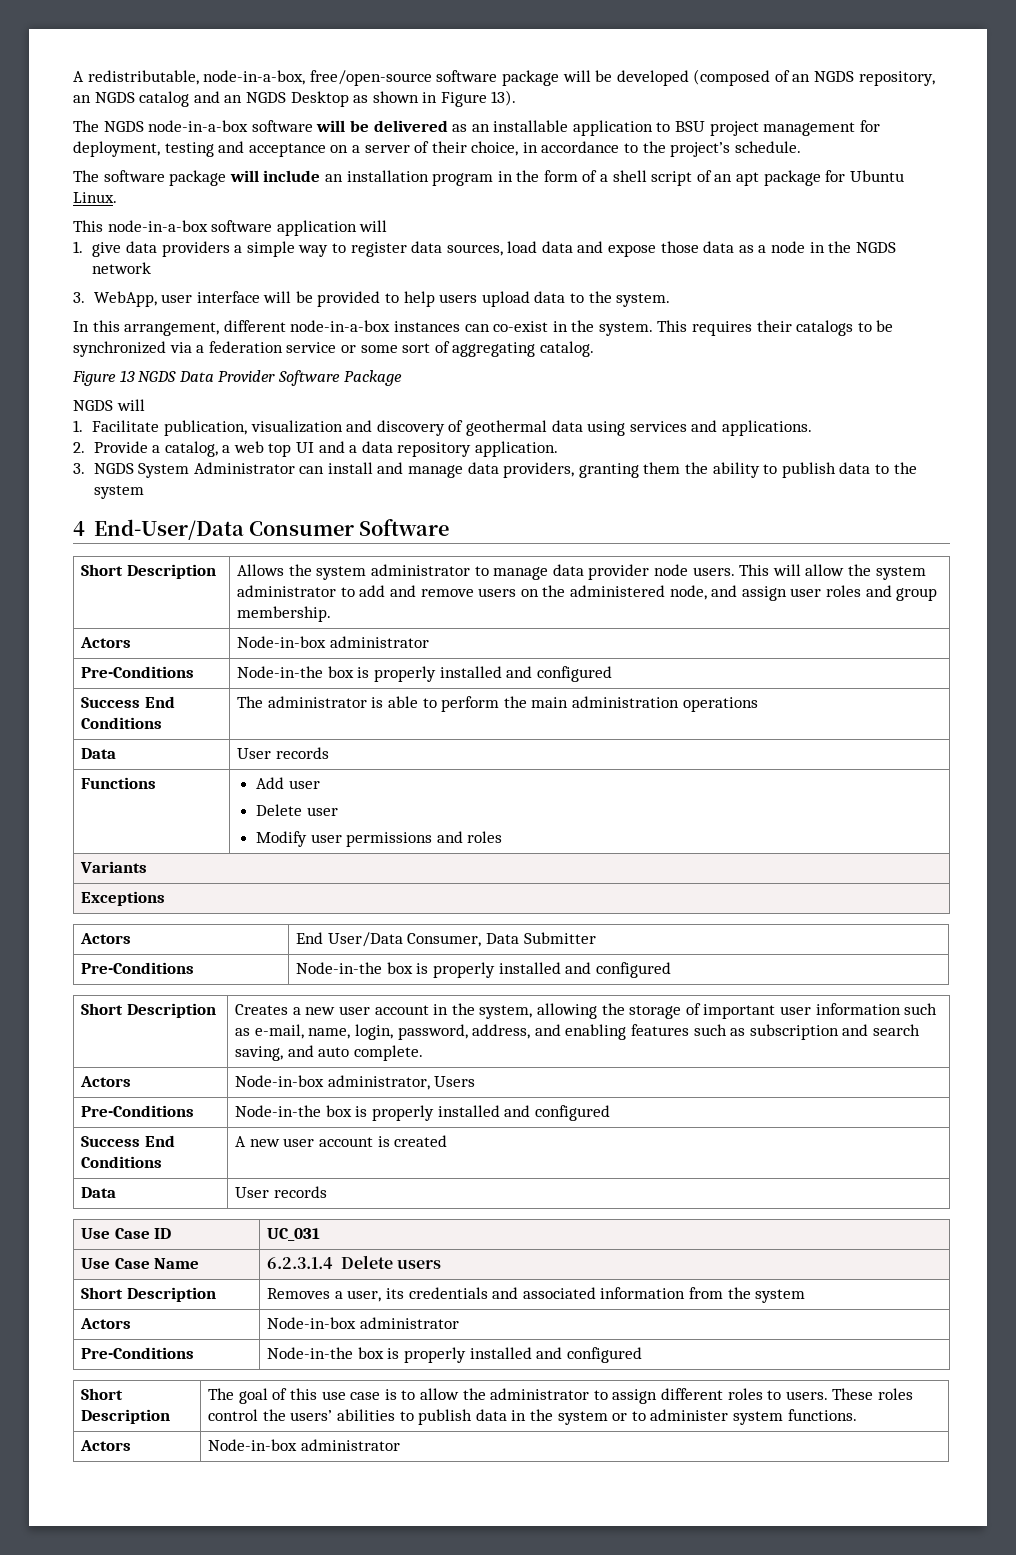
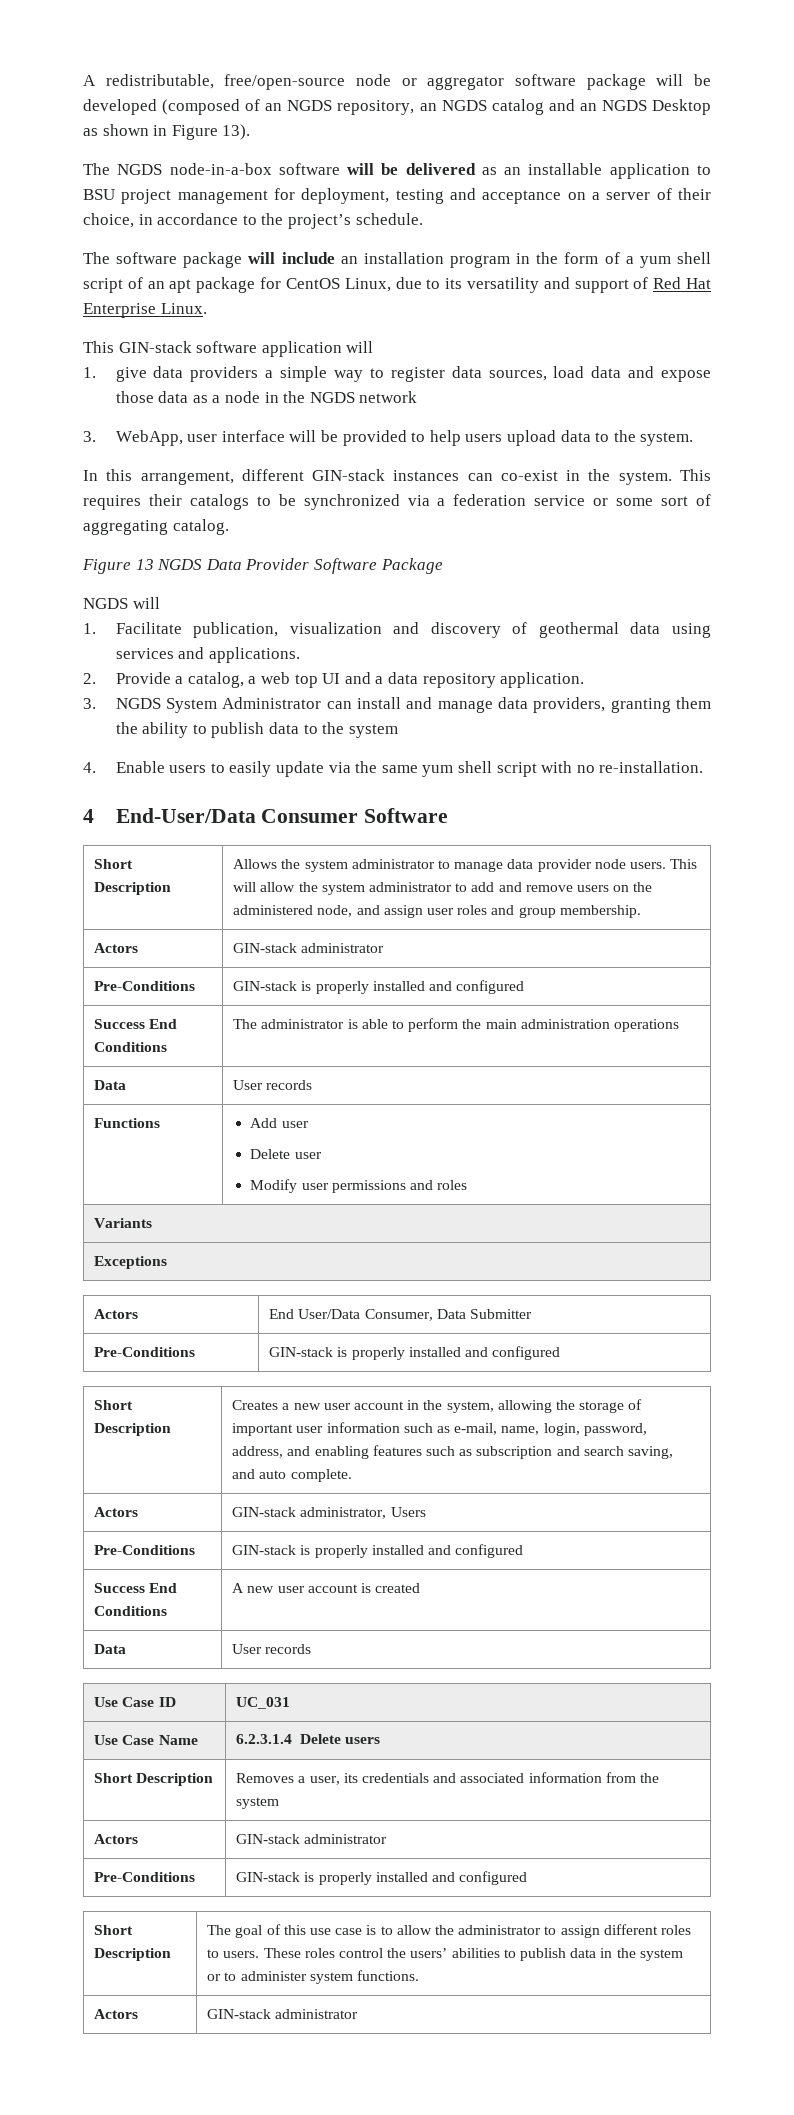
[203,70,432,86] node-in-a-box, free/open-source -> [224,74,505,90] free/open-source node or aggregator
(609, 178) none -> [639,256,671,268] yum
[849,170,904,182] Ubuntu -> [285,277,711,293] [83,303,156,318] CentOS Linux, due to its versatility and support of Red Hat Enterprise
[107,220,208,232] node-in-a-box -> [118,341,192,353] GIN-stack
[290,320,391,332] node-in-a-box -> [312,469,386,481] GIN-stack
(144, 492) none -> [83,761,704,777] // 4. Enable users to easily update via the same yum shell script with no re-installation.
[237,636,429,648] [81,666,195,678] [237,666,354,678] Node-in-box administrator // Pre-Conditions | Node-in-the box -> [233,943,385,953] [94,981,196,991] [233,981,298,991] GIN-stack administrator // Pre-Conditions | GIN-stack
[296,962,413,974] Node-in-the box -> [269,1347,334,1357] GIN-stack
[235,1075,325,1087] Node-in-box -> [232,1507,297,1517] GIN-stack
[235,1105,352,1117] Node-in-the box -> [232,1545,297,1555] GIN-stack
[267,1317,459,1329] [81,1347,195,1359] [267,1347,384,1359] Node-in-box administrator // Pre-Conditions | Node-in-the box -> [236,1834,388,1844] [94,1872,196,1882] [236,1872,301,1882] GIN-stack administrator // Pre-Conditions | GIN-stack
[208,1439,298,1451] Node-in-box -> [207,2009,272,2019] GIN-stack

